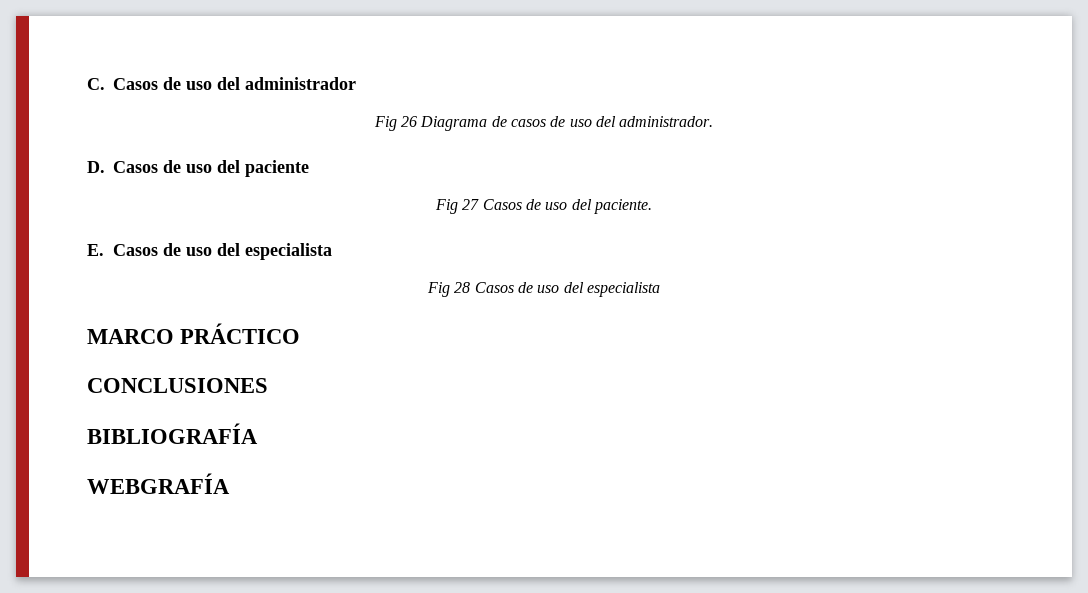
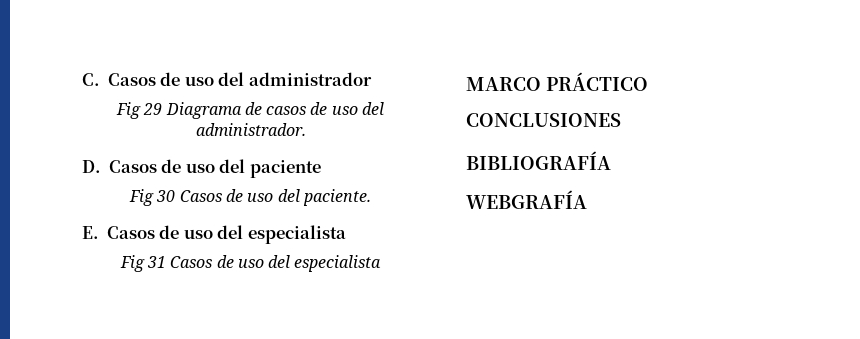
[401,116,418,127] 26 -> [143,103,163,115] 29
[462,199,480,210] 27 -> [156,190,176,202] 30
[454,282,471,293] 28 -> [146,256,166,268] 31

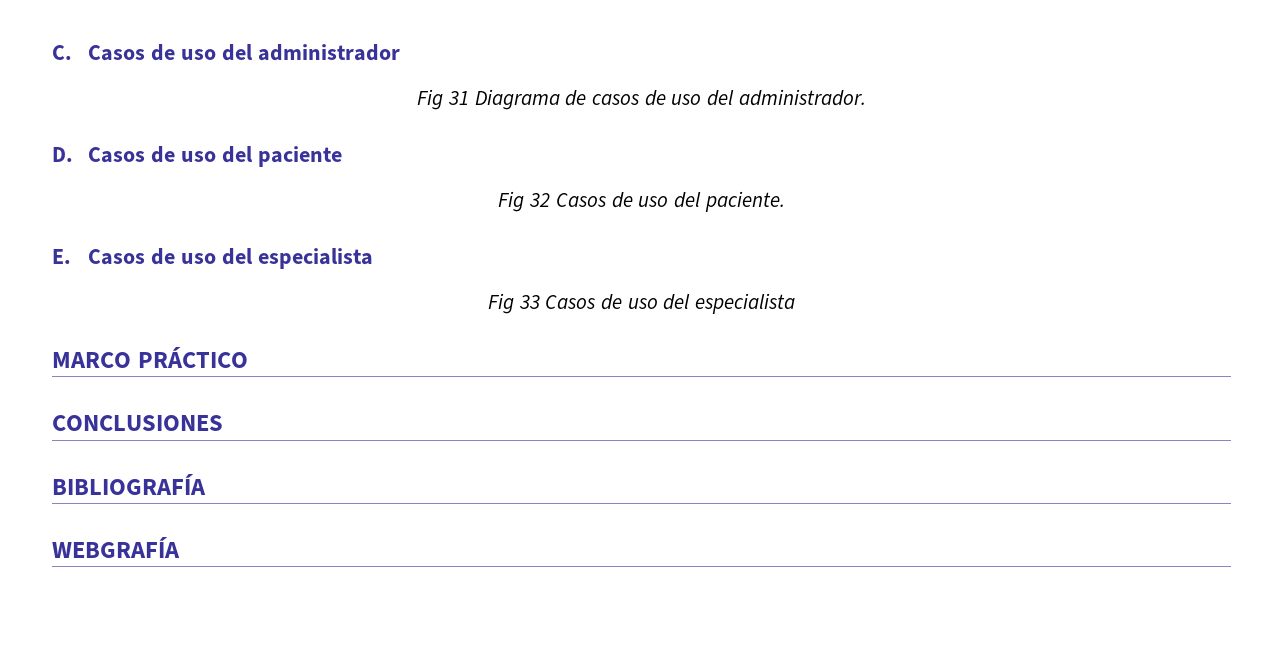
[143,103,163,115] 29 -> [447,91,469,105] 31
[156,190,176,202] 30 -> [529,193,551,207] 32
[146,256,166,268] 31 -> [518,295,540,309] 33

